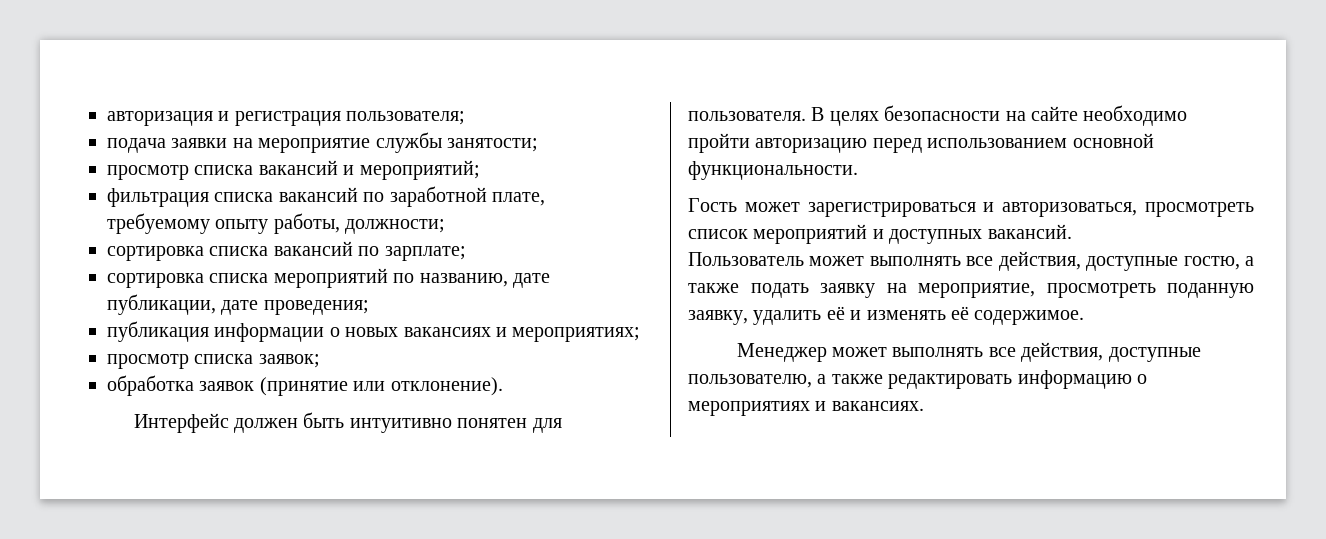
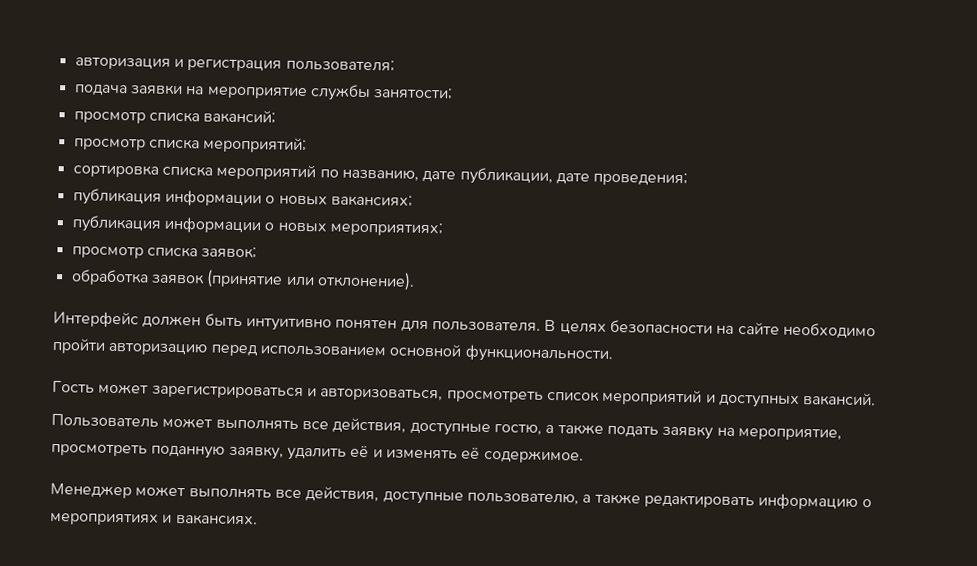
[258,160,480,180] [107,186,545,207] [107,213,446,234] [107,241,466,261] вакансий и мероприятий; // фильтрация списка вакансий по заработной плате, требуемому опыту работы, должности; // сортировка списка вакансий по зарплате; -> [203,109,277,124] [73,136,308,154] вакансий; // просмотр списка мероприятий;
[403,327,507,337] вакансиях и -> [330,194,413,207] [71,215,327,234] вакансиях; // публикация информации о новых

